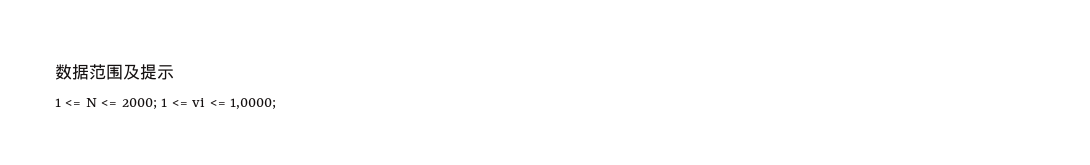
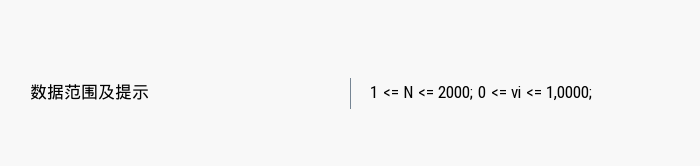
[161,98,168,107] 1 -> [477,86,486,98] 0

